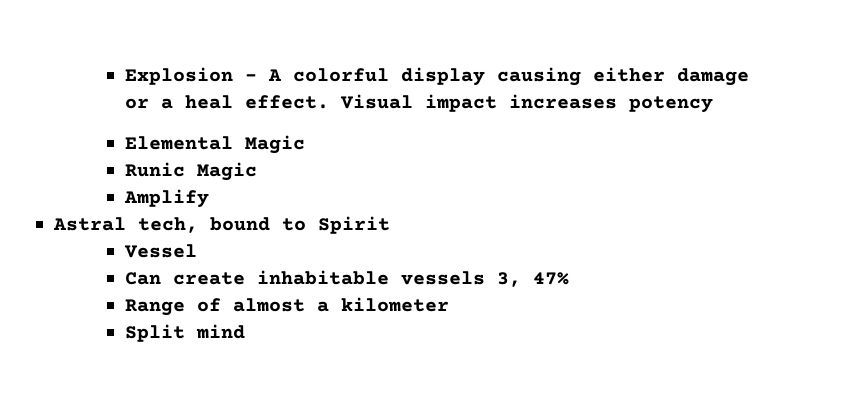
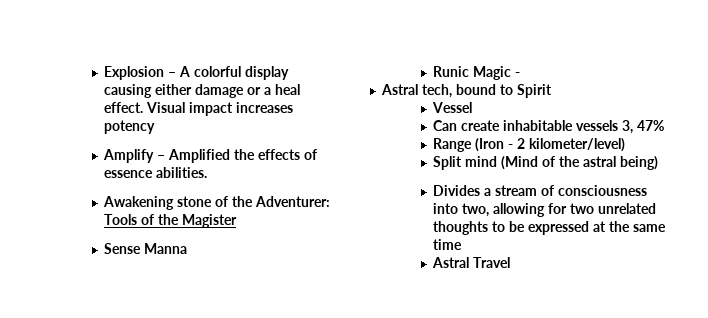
[124,135,305,154] Elemental Magic -> [103,149,318,163] [104,167,208,178] [103,196,331,210] [104,214,238,228] [104,243,188,254] Amplify – Amplified the effects of essence abilities. // Awakening stone of the Adventurer: Tools of the Magister // Sense Manna
[123,189,209,208] // Amplify -> [515,72,521,77] -
[196,297,449,312] [124,324,245,342] of almost a kilometer // Split mind -> [475,138,626,152] [433,156,659,170] [433,185,648,196] [433,203,657,217] [433,221,667,235] [433,239,463,250] [432,257,511,268] (Iron - 2 kilometer/level) // Split mind (Mind of the astral being) // Divides a stream of consciousness into two, allowing for two unrelated thoughts to be expressed at the same time // Astral Travel

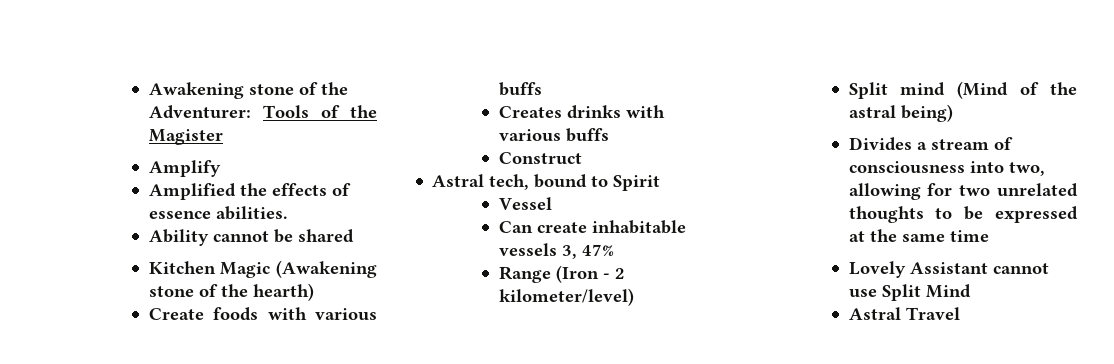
[104,66,290,80] [104,84,301,98] [104,102,294,116] [104,120,156,134] [103,149,318,163] [104,167,208,178] Explosion – A colorful display causing either damage or a heal effect. Visual impact increases potency // Amplify – Amplified the effects of essence abilities. // -> (148, 90) none
[104,243,188,254] [433,66,521,80] Sense Manna // Runic Magic - -> [148,160,221,177] [148,183,351,200] [148,206,288,220] [148,229,354,246] [148,260,377,278] [148,283,314,301] [148,307,377,321] [498,82,542,96] [498,105,665,119] [498,128,609,142] [498,152,582,165] Amplify // Amplified the effects of essence abilities. // Ability cannot be shared // Kitchen Magic (Awakening stone of the hearth) // Create foods with various buffs // Creates drinks with various buffs // Construct
(463, 244) none -> [848,261,1049,278] [848,284,971,301] // Lovely Assistant cannot use Split Mind

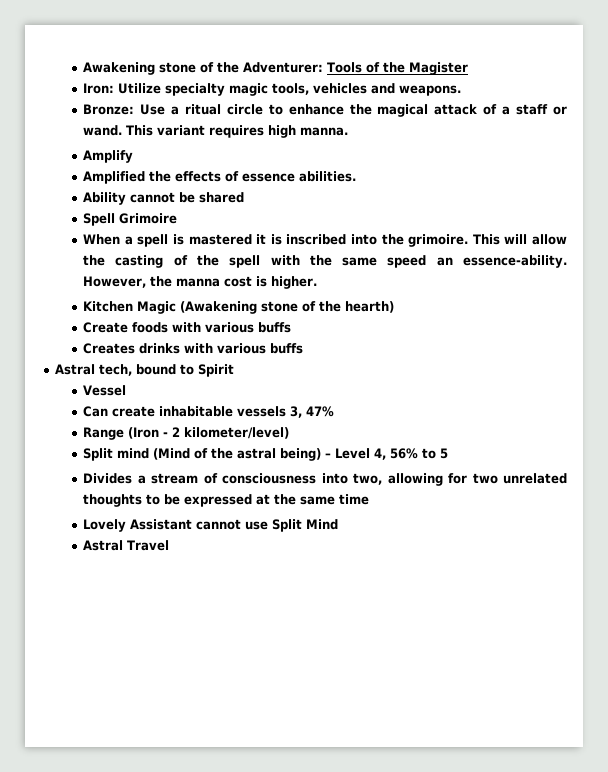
(223, 137) none -> [83,83,462,96] [83,104,567,117] [83,125,349,138] // Iron: Utilize specialty magic tools, vehicles and weapons. // Bronze: Use a ritual circle to enhance the magical attack of a staff or wand. This variant requires high manna.
(354, 236) none -> [83,213,178,226] [83,234,567,247] [83,255,568,268] [83,276,318,289] // Spell Grimoire // When a spell is mastered it is inscribed into the grimoire. This will allow the casting of the spell with the same speed an essence-ability. However, the manna cost is higher.
[498,152,582,165] // Construct -> (304, 348) none
(953, 113) none -> [325,448,449,460] – Level 4, 56% to 5

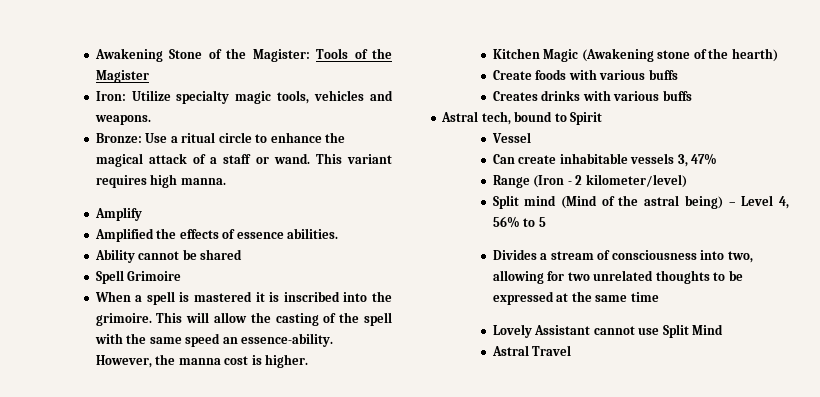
[159,62,324,73] stone of the Adventurer: -> [169,48,310,62] Stone of the Magister:

